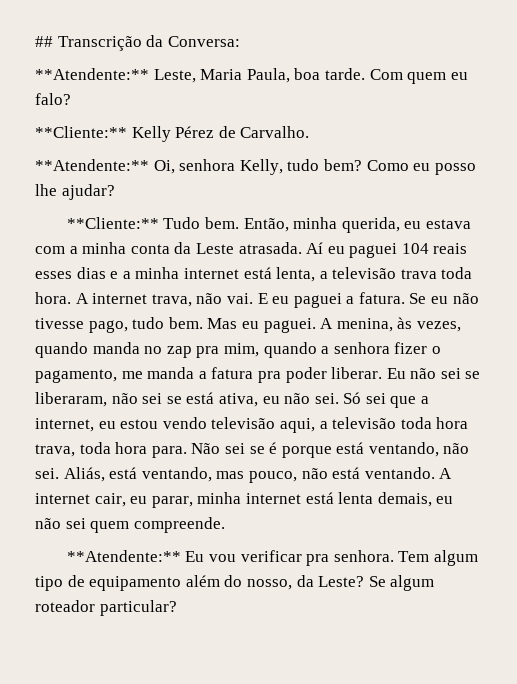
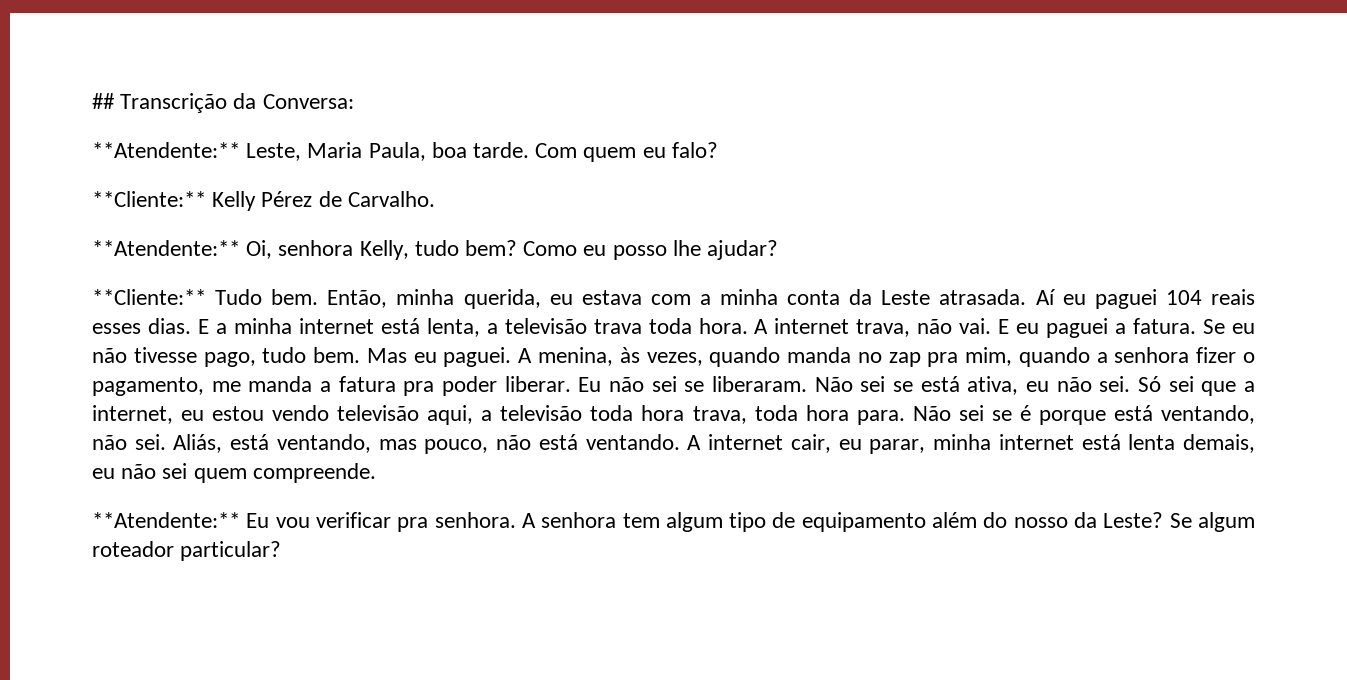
[76,267,119,279] dias e -> [147,318,209,334] dias. E
[35,392,138,407] liberaram, não -> [711,376,853,392] liberaram. Não
[398,551,430,562] Tem -> [521,512,660,528] A senhora tem
[246,579,292,590] nosso, -> [1013,517,1068,528] nosso

